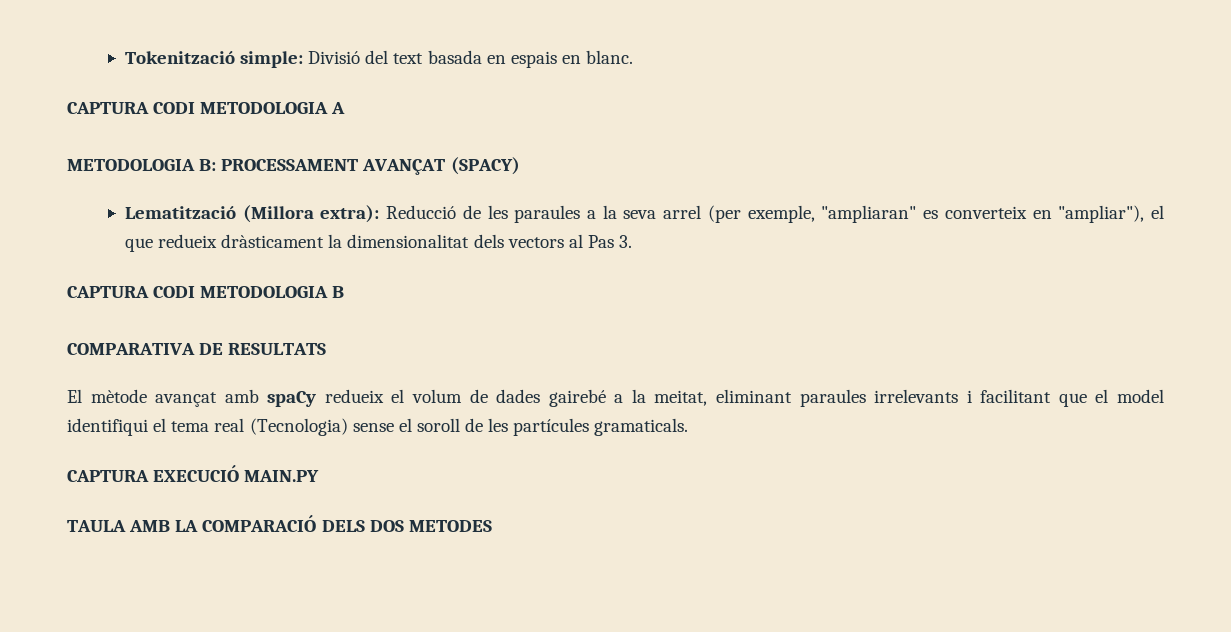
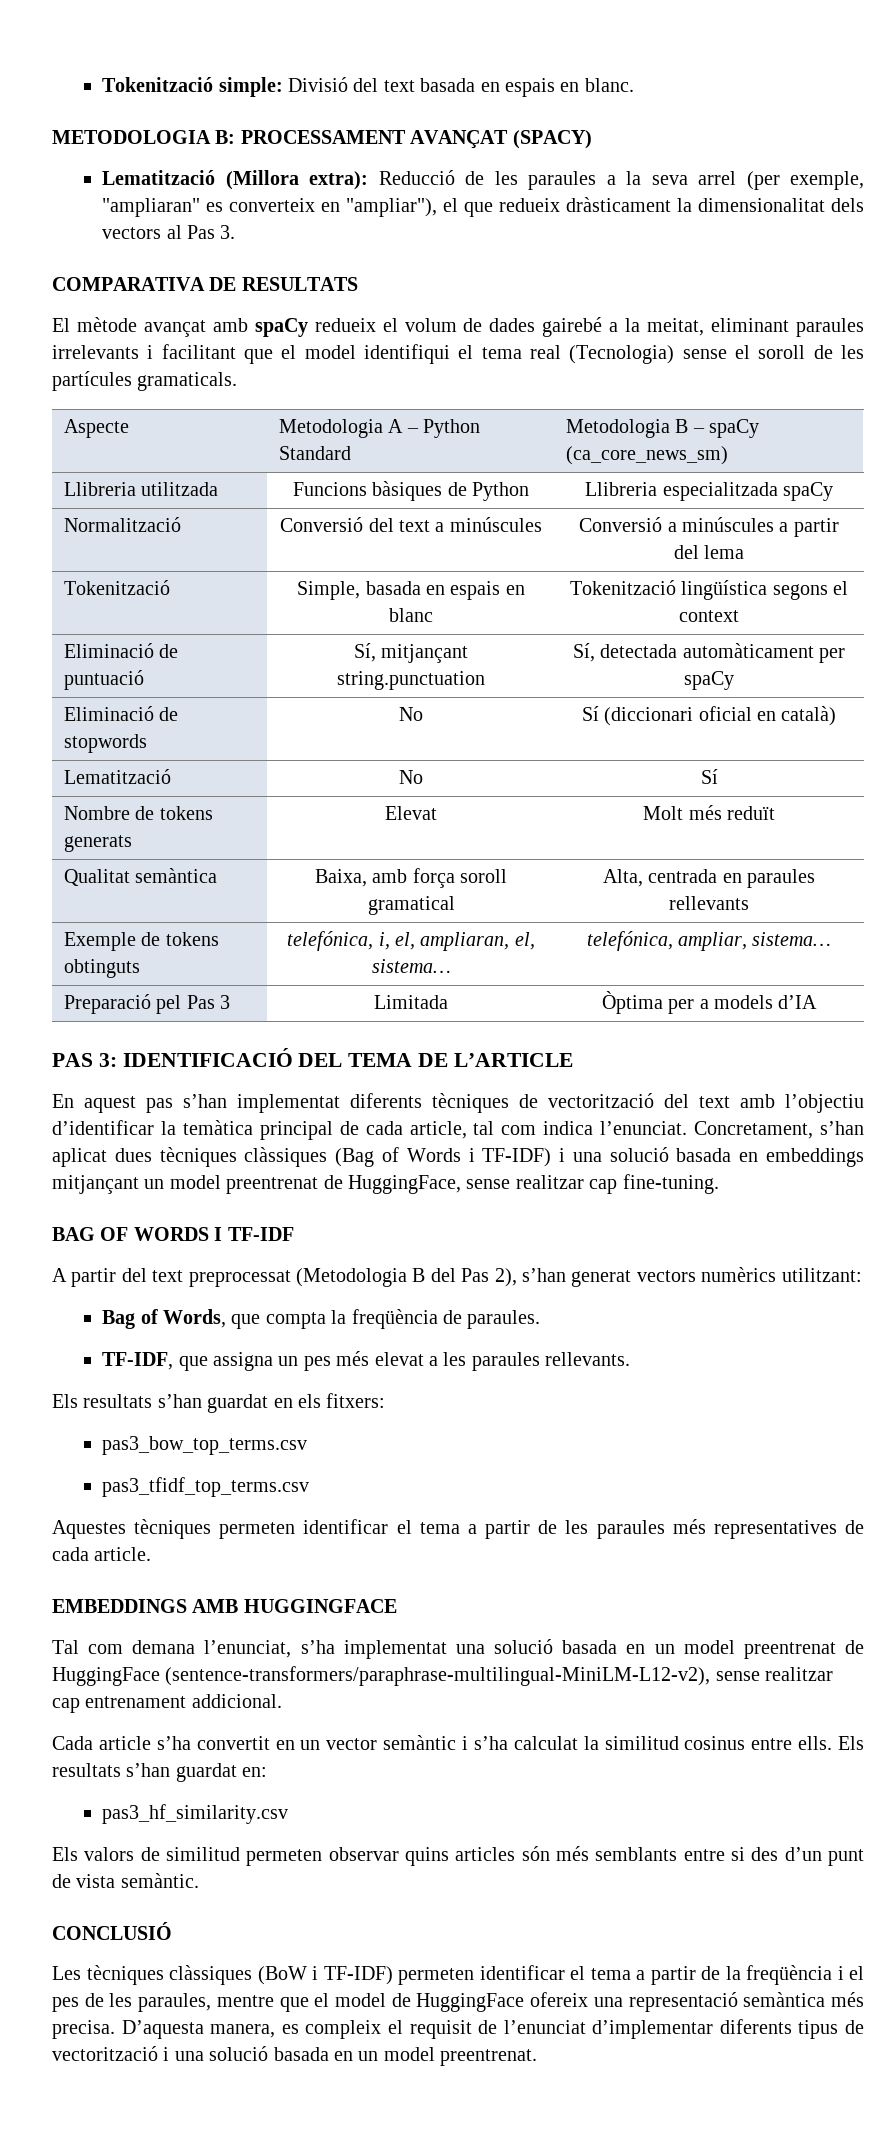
[67,102,346,114] // CAPTURA CODI METODOLOGIA A -> (634, 85) none
[67,286,345,298] // CAPTURA CODI METODOLOGIA B -> (236, 232) none
[67,465,320,482] [67,515,492,532] // CAPTURA EXECUCIÓ MAIN.PY // TAULA AMB LA COMPARACIÓ DELS DOS METODES -> [63,419,129,438] [278,419,480,438] [278,446,351,460] [565,419,759,438] [565,446,728,465] [63,482,219,496] [292,481,530,501] [585,482,833,501] [63,517,181,532] [280,517,542,532] [579,517,839,537] [673,545,745,559] [63,580,170,595] [297,581,525,600] [389,608,433,622] [569,580,849,600] [679,610,739,622] [63,643,179,658] [63,670,144,690] [353,643,469,663] [337,671,485,690] [572,643,846,663] [684,671,734,690] [63,706,179,721] [63,734,147,753] [399,707,423,721] [581,706,837,726] [63,769,171,784] [399,770,423,784] [700,769,718,784] [63,806,213,820] [63,835,132,852] [385,806,437,820] [643,805,775,820] [63,868,218,886] [314,868,508,888] [367,896,455,915] [602,869,816,888] [669,896,749,910] [63,932,219,951] [63,959,140,978] [287,931,535,951] [371,959,451,973] [586,931,832,951] [63,994,230,1014] [374,995,448,1009] [601,991,818,1014] [52,1048,573,1067] [52,1093,864,1113] [52,1120,864,1140] [52,1147,865,1167] [52,1174,719,1194] [52,1227,294,1241] [52,1267,862,1287] [102,1309,541,1329] [102,1351,631,1371] [52,1393,386,1413] [102,1436,308,1455] [102,1477,310,1497] [52,1519,864,1539] [52,1547,152,1561] [52,1599,397,1613] [52,1639,865,1659] [52,1666,834,1686] [52,1694,282,1713] [52,1735,864,1750] [52,1763,268,1782] [102,1804,289,1824] [52,1846,865,1866] [52,1873,199,1888] [52,1922,172,1940] [52,1965,864,1985] [52,1992,864,2012] [52,2019,864,2039] [52,2046,538,2066] // Aspecte | Metodologia A – Python Standard | Metodologia B – spaCy (ca_core_news_sm) // Llibreria utilitzada | Funcions bàsiques de Python | Llibreria especialitzada spaCy // Normalització | Conversió del text a minúscules | Conversió a minúscules a partir del lema // Tokenització | Simple, basada en espais en blanc | Tokenització lingüística segons el context // Eliminació de puntuació | Sí, mitjançant string.punctuation | Sí, detectada automàticament per spaCy // Eliminació de stopwords | No | Sí (diccionari oficial en català) // Lematització | No | Sí // Nombre de tokens generats | Elevat | Molt més reduït // Qualitat semàntica | Baixa, amb força soroll gramatical | Alta, centrada en paraules rellevants // Exemple de tokens obtinguts | telefónica, i, el, ampliaran, el, sistema… | telefónica, ampliar, sistema… // Preparació pel Pas 3 | Limitada | Òptima per a models d’IA // PAS 3: IDENTIFICACIÓ DEL TEMA DE L’ARTICLE // En aquest pas s’han implementat diferents tècniques de vectorització del text amb l’objectiu d’identificar la temàtica principal de cada article, tal com indica l’enunciat. Concretament, s’han aplicat dues tècniques clàssiques (Bag of Words i TF-IDF) i una solució basada en embeddings mitjançant un model preentrenat de HuggingFace, sense realitzar cap fine-tuning. // BAG OF WORDS I TF-IDF // A partir del text preprocessat (Metodologia B del Pas 2), s’han generat vectors numèrics utilitzant: // Bag of Words, que compta la freqüència de paraules. // TF-IDF, que assigna un pes més elevat a les paraules rellevants. // Els resultats s’han guardat en els fitxers: // pas3_bow_top_terms.csv // pas3_tfidf_top_terms.csv // Aquestes tècniques permeten identificar el tema a partir de les paraules més representatives de cada article. // EMBEDDINGS AMB HUGGINGFACE // Tal com demana l’enunciat, s’ha implementat una solució basada en un model preentrenat de HuggingFace (sentence-transformers/paraphrase-multilingual-MiniLM-L12-v2), sense realitzar cap entrenament addicional. // Cada article s’ha convertit en un vector semàntic i s’ha calculat la similitud cosinus entre ells. Els resultats s’han guardat en: // pas3_hf_similarity.csv // Els valors de similitud permeten observar quins articles són més semblants entre si des d’un punt de vista semàntic. // CONCLUSIÓ // Les tècniques clàssiques (BoW i TF-IDF) permeten identificar el tema a partir de la freqüència i el pes de les paraules, mentre que el model de HuggingFace ofereix una representació semàntica més precisa. D’aquesta manera, es compleix el requisit de l’enunciat d’implementar diferents tipus de vectorització i una solució basada en un model preentrenat.

